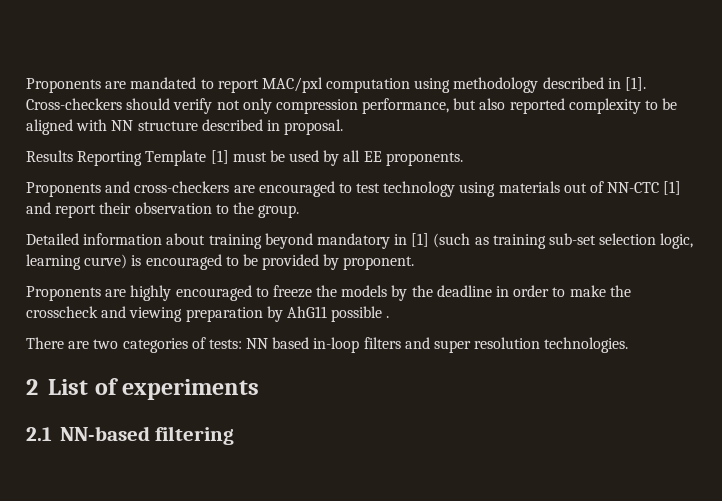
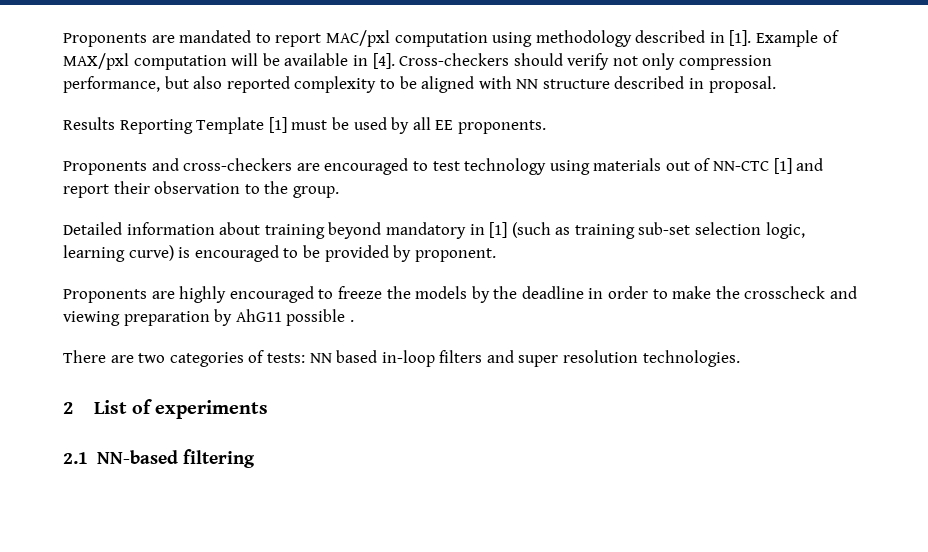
(647, 84) none -> [756,30,839,47] [63,53,395,70] Example of MAX/pxl computation will be available in [4].

